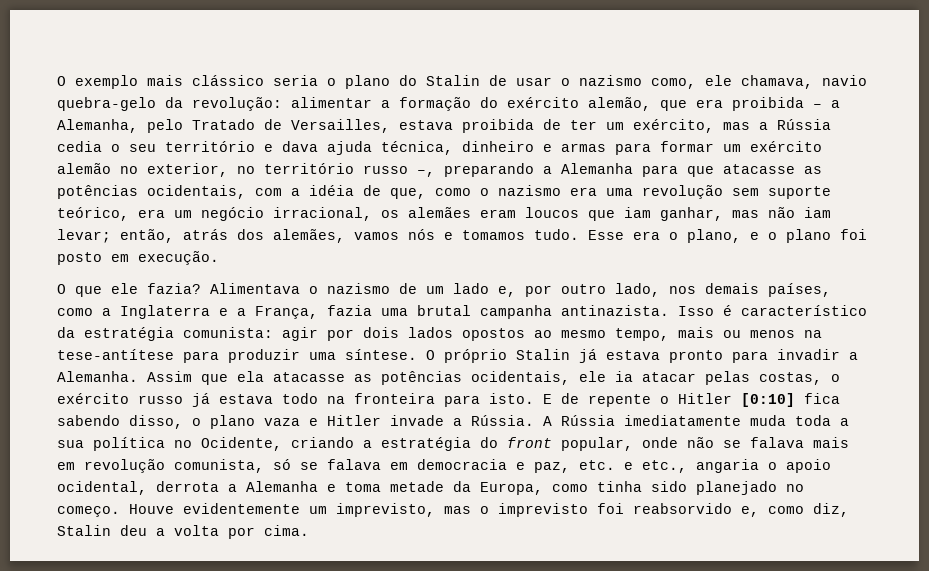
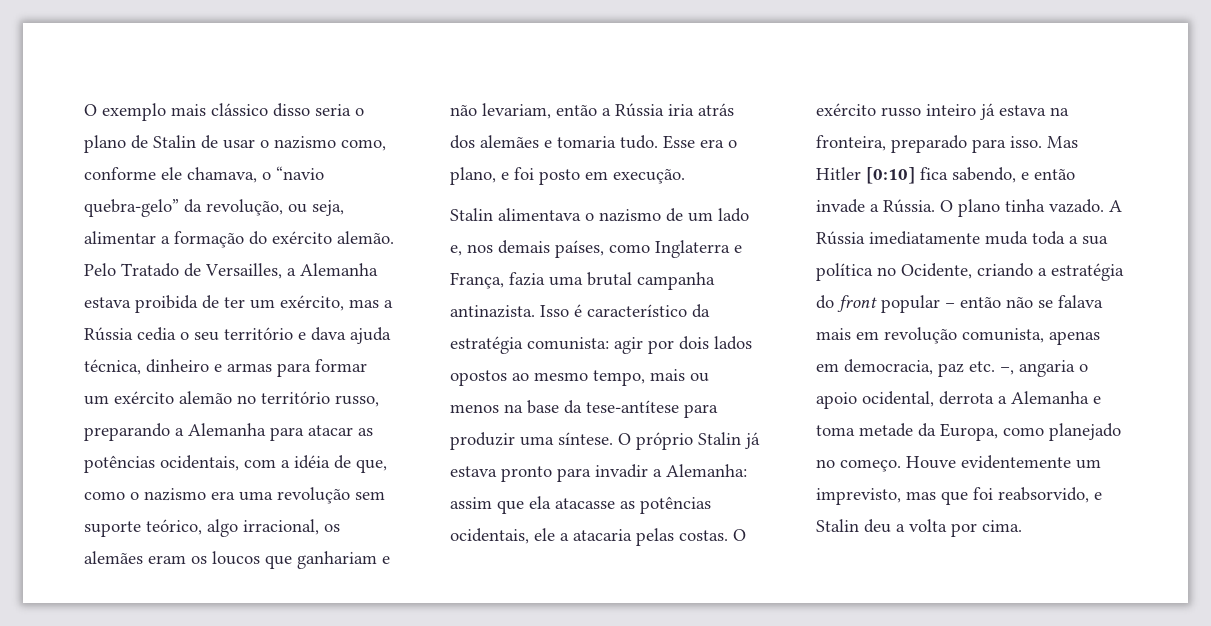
(264, 80) none -> [273,103,310,117] disso
[399,75,417,86] do -> [131,135,148,149] de
(696, 83) none -> [84,167,156,180] conforme
[822,75,867,86] [57,97,282,111] navio quebra-gelo da revolução: -> [262,166,324,180] [84,199,344,217] o “navio quebra-gelo” da revolução, ou seja,
[588,97,840,111] [57,119,183,133] alemão, que era proibida – a Alemanha, pelo -> [337,231,394,244] [84,263,116,276] alemão. Pelo
(390, 126) none -> [287,263,378,276] a Alemanha
[147,163,435,177] exterior, no território russo –, -> [261,391,379,407] território russo,
[687,164,795,177] que atacasse -> [308,425,353,436] atacar
[138,207,264,221] era um negócio -> [207,519,238,537] algo
(516, 213) none -> [191,556,207,564] os
[624,207,831,221] [57,229,525,243] iam ganhar, mas não iam levar; então, atrás dos alemães, vamos nós e tomamos -> [297,551,390,569] [450,103,734,119] [450,135,616,149] ganhariam e não levariam, então a Rússia iria atrás dos alemães e tomaria
[768,229,831,243] o plano -> (509, 176) none
[57,283,300,297] O que ele fazia? Alimentava -> [450,208,581,221] Stalin alimentava
[525,283,660,297] por outro lado, -> (462, 250) none
[102,308,111,316] a -> (650, 248) none
[237,308,246,316] a -> (742, 249) none
(822, 334) none -> [527,400,582,414] base da
[57,371,192,382] Alemanha. Assim -> [666,464,747,477] [450,497,492,509] Alemanha: assim
[615,371,840,385] ia atacar pelas costas, o -> [560,528,746,546] a atacaria pelas costas. O
[192,393,840,407] [57,415,534,429] já estava todo na fronteira para isto. E de repente o Hitler [0:10] fica sabendo disso, o plano vaza e Hitler invade a Rússia. -> [926,103,1069,120] [816,135,1078,153] [816,167,1075,184] [816,199,1104,217] inteiro já estava na fronteira, preparado para isso. Mas Hitler [0:10] fica sabendo, e então invade a Rússia. O plano tinha vazado.
[561,437,678,451] popular, onde -> [881,295,1001,313] popular – então
[273,459,687,473] só se falava em democracia e paz, etc. e etc., -> [1049,331,1100,345] [816,359,1014,377] apenas em democracia, paz etc. –,
[597,481,687,492] tinha sido -> (1044, 431) none
[480,503,849,517] o imprevisto foi reabsorvido e, como diz, -> [941,487,1102,505] que foi reabsorvido, e

